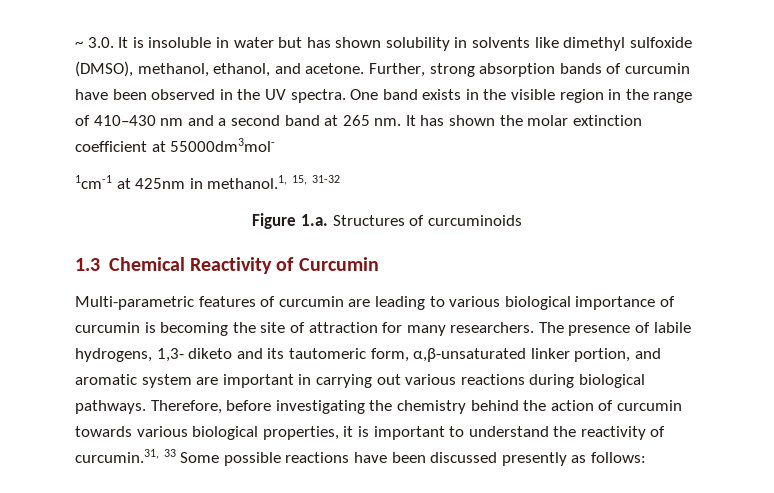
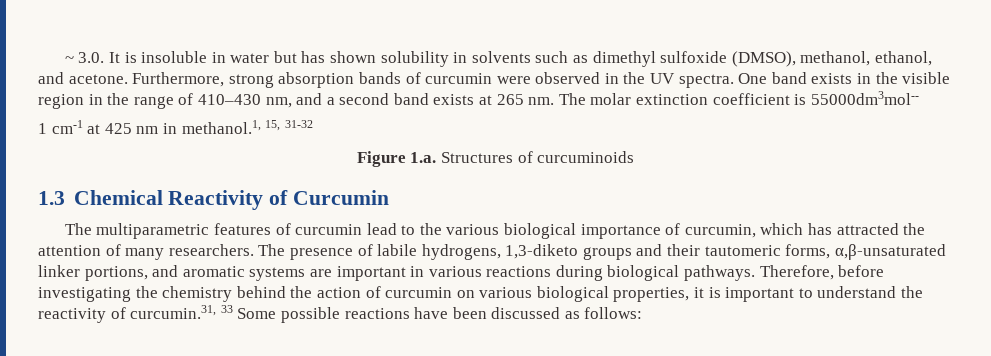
[534,37,559,48] like -> [535,51,588,63] such as
[368,63,425,77] Further, -> [132,72,225,87] Furthermore,
[75,89,147,100] have been -> [496,76,531,84] were
[160,118,184,126] nm -> [265,97,292,108] nm,
(320, 120) none -> [433,94,475,105] exists
[405,115,642,126] [75,138,276,152] [75,175,186,189] It has shown the molar extinction coefficient at 55000dm3mol- // 1cm-1 at 425nm -> [558,91,919,105] [38,120,159,134] The molar extinction coefficient is 55000dm3mol-- // 1 cm-1 at 425 nm
[75,296,194,310] Multi-parametric -> [64,223,210,239] The multiparametric
[348,296,445,310] are leading to -> [366,223,442,235] lead to the
[75,322,403,336] curcumin is becoming the site of attraction for -> [684,223,926,238] [38,244,121,256] curcumin, which has attracted the attention of
[156,348,409,362] 1,3- diketo and its tautomeric form, -> [505,244,831,260] 1,3-diketo groups and their tautomeric forms,
[574,348,631,362] portion, -> [84,266,148,281] portions,
[141,374,192,388] system -> [249,267,306,281] systems
[315,374,401,388] carrying out -> (425, 271) none
[75,426,132,437] towards -> [456,290,475,298] on
[501,452,567,466] presently -> (561, 313) none

